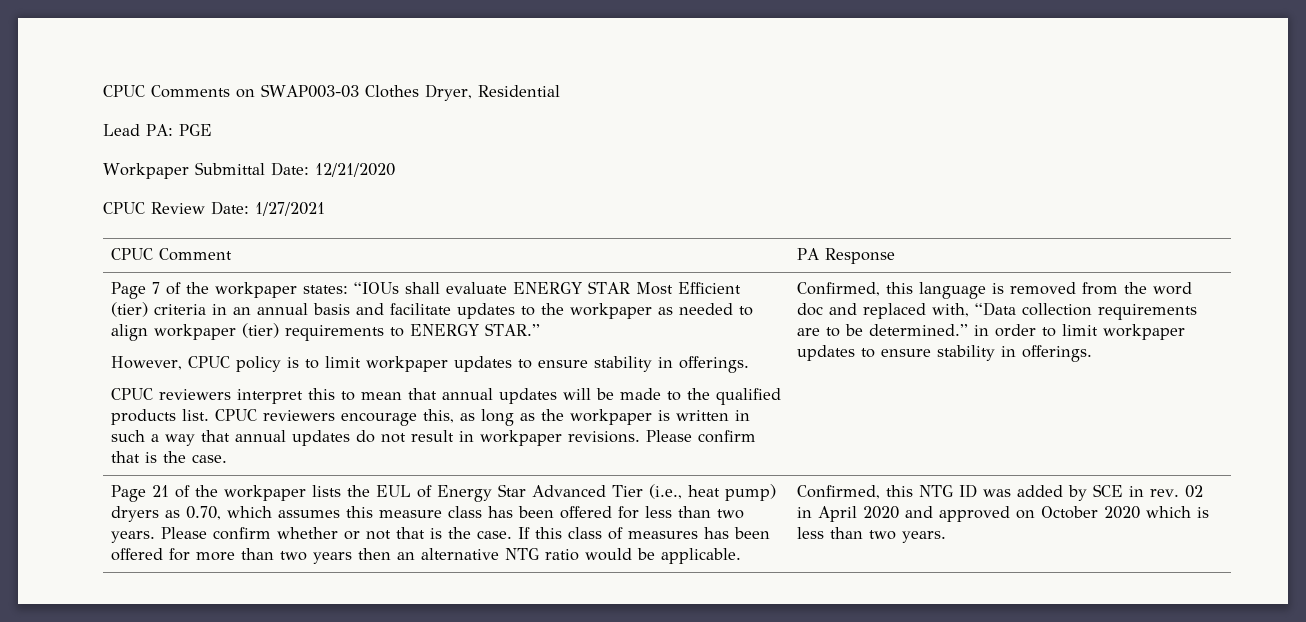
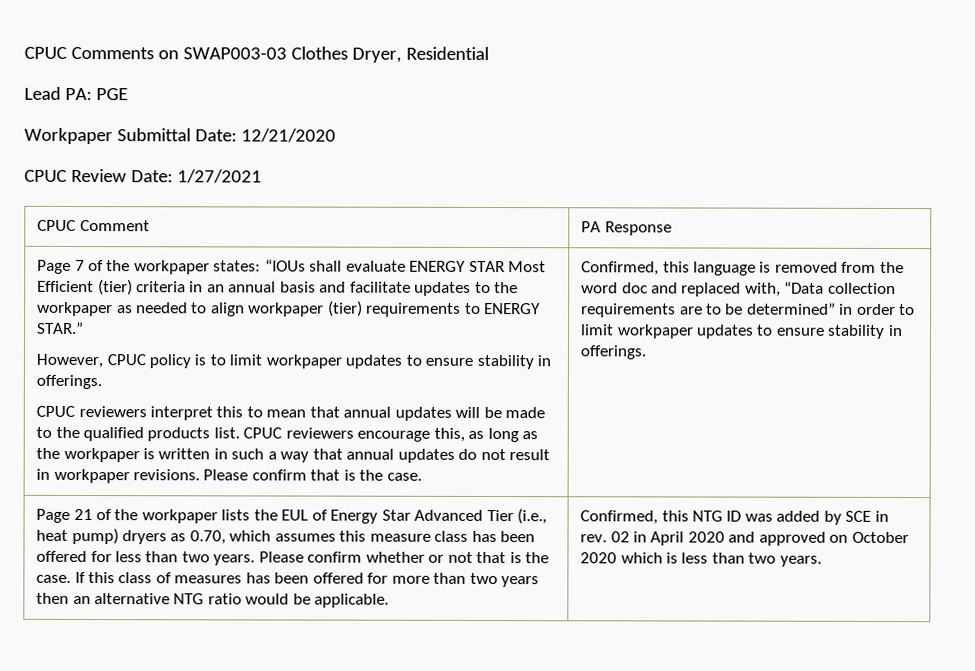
[868,324,968,336] determined.” -> [746,302,836,315] determined”

